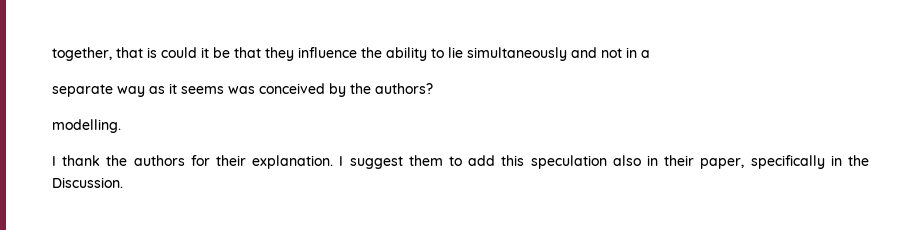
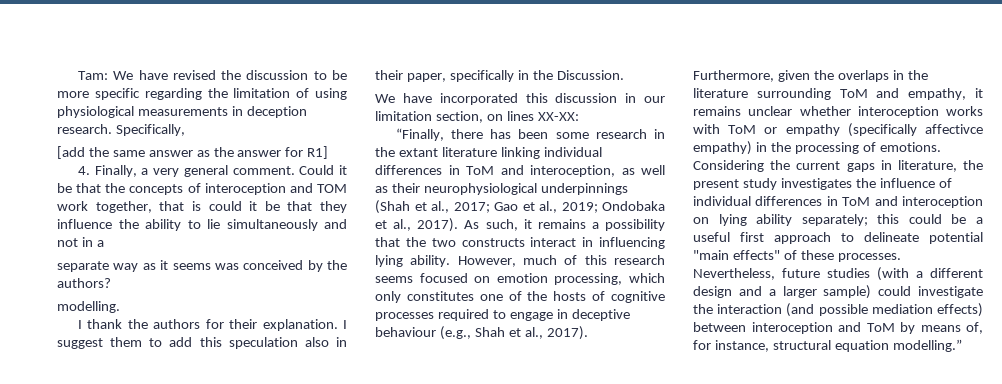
(52, 54) none -> [77,70,348,80] [57,88,347,100] [57,106,307,118] [57,124,185,136] [57,146,329,159] [77,165,348,177] [57,183,347,195] [57,201,88,211] Tam: We have revised the discussion to be more specific regarding the limitation of using physiological measurements in deception research. Specifically, // [add the same answer as the answer for R1] // 4. Finally, a very general comment. Could it be that the concepts of interoception and TOM work
(123, 182) none -> [375,93,665,105] [375,111,579,123] [395,128,665,141] [375,147,602,159] [375,165,665,177] [375,183,628,195] [375,200,665,214] [375,218,665,232] [375,237,665,249] [375,255,665,267] [375,273,665,285] [375,291,665,303] [375,309,630,321] [375,326,588,340] [693,70,928,82] [693,88,983,100] [693,106,983,118] [693,123,983,137] [693,141,941,155] [693,160,983,172] [693,178,952,190] [693,196,983,208] [693,214,983,226] [693,232,983,244] [693,250,901,262] [693,267,983,281] [693,285,983,299] [693,303,983,317] [693,322,983,334] [693,339,962,352] // We have incorporated this discussion in our limitation section, on lines XX-XX: // “Finally, there has been some research in the extant literature linking individual differences in ToM and interoception, as well as their neurophysiological underpinnings (Shah et al., 2017; Gao et al., 2019; Ondobaka et al., 2017). As such, it remains a possibility that the two constructs interact in influencing lying ability. However, much of this research seems focused on emotion processing, which only constitutes one of the hosts of cognitive processes required to engage in deceptive behaviour (e.g., Shah et al., 2017). Furthermore, given the overlaps in the literature surrounding ToM and empathy, it remains unclear whether interoception works with ToM or empathy (specifically affectivce empathy) in the processing of emotions. Considering the current gaps in literature, the present study investigates the influence of individual differences in ToM and interoception on lying ability separately; this could be a useful first approach to delineate potential "main effects" of these processes. Nevertheless, future studies (with a different design and a larger sample) could investigate the interaction (and possible mediation effects) between interoception and ToM by means of, for instance, structural equation modelling.”

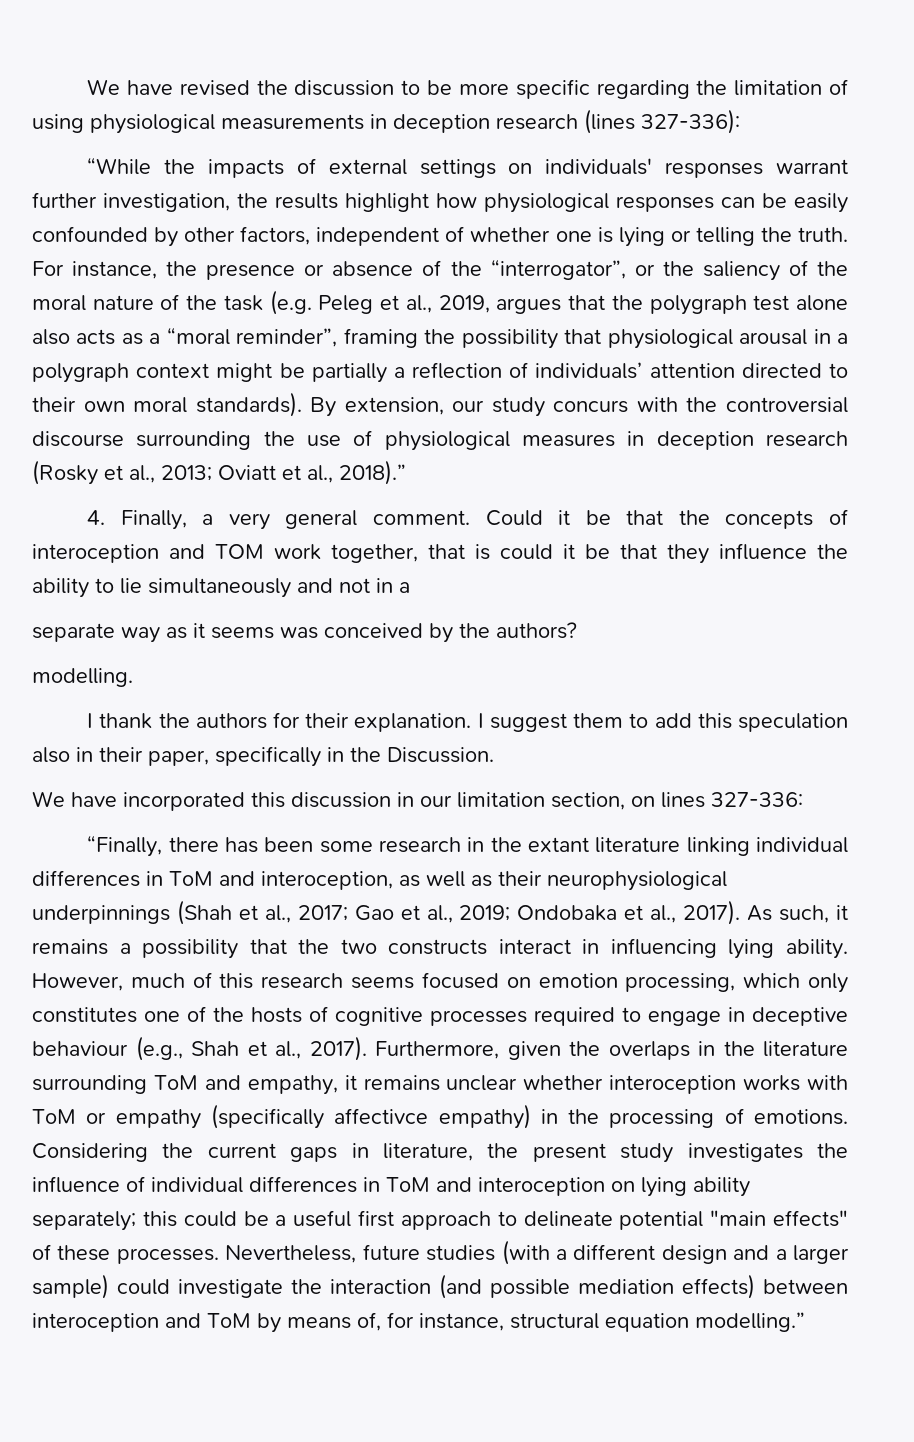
[77,71,108,80] Tam: -> (87, 87) none
[57,124,185,136] [57,146,329,159] research. Specifically, // [add the same answer as the answer for R1] -> [496,109,740,134] [87,157,848,178] [32,192,848,213] [32,226,849,247] [32,259,849,281] [32,290,849,315] [32,327,848,349] [32,362,848,383] [32,392,848,417] [32,430,848,451] [32,460,406,485] research (lines 327-336): // “While the impacts of external settings on individuals' responses warrant further investigation, the results highlight how physiological responses can be easily confounded by other factors, independent of whether one is lying or telling the truth. For instance, the presence or absence of the “interrogator”, or the saliency of the moral nature of the task (e.g. Peleg et al., 2019, argues that the polygraph test alone also acts as a “moral reminder”, framing the possibility that physiological arousal in a polygraph context might be partially a reflection of individuals’ attention directed to their own moral standards). By extension, our study concurs with the controversial discourse surrounding the use of physiological measures in deception research (Rosky et al., 2013; Oviatt et al., 2018).”
[537,112,579,121] XX-XX: -> [711,792,803,807] 327-336:

